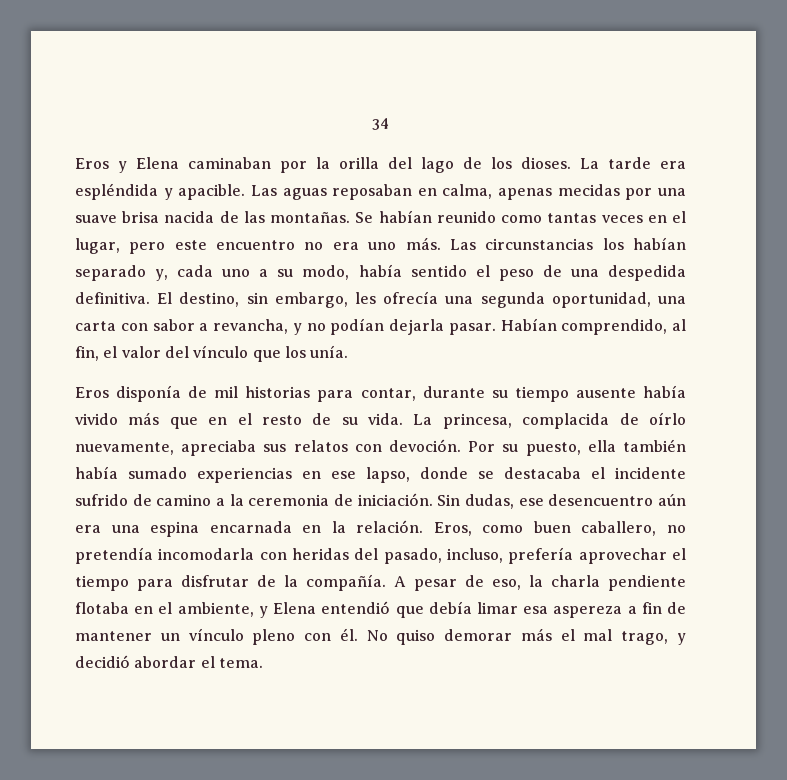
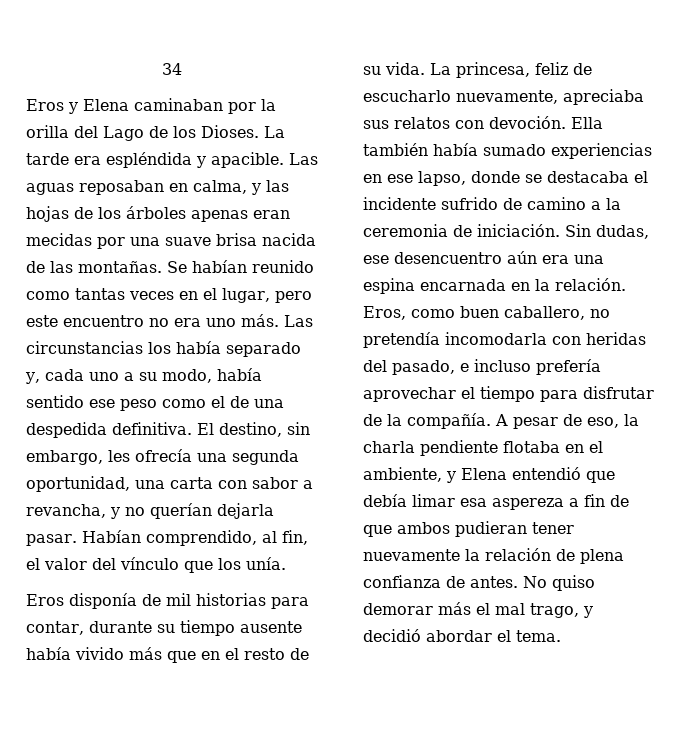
[421,157,571,173] lago de los dioses. -> [103,125,259,141] Lago de los Dioses.
[498,188,553,200] apenas -> [251,180,289,195] [26,206,290,222] y las hojas de los árboles apenas eran
[633,237,687,250] habían -> [176,341,221,354] había
[475,265,534,281] el peso -> [89,396,225,411] ese peso como el
[330,318,385,335] podían -> [150,503,212,519] querían
[522,412,686,429] complacida de oírlo -> [535,62,592,75] [363,90,451,102] feliz de escucharlo
[468,440,616,456] Por su puesto, ella -> [571,117,603,129] Ella
[446,548,503,563] incluso, -> [460,359,531,372] e incluso
[75,628,358,645] mantener un vínculo pleno con él. -> [363,521,574,537] [363,548,624,564] [363,575,518,588] que ambos pudieran tener nuevamente la relación de plena confianza de antes.

